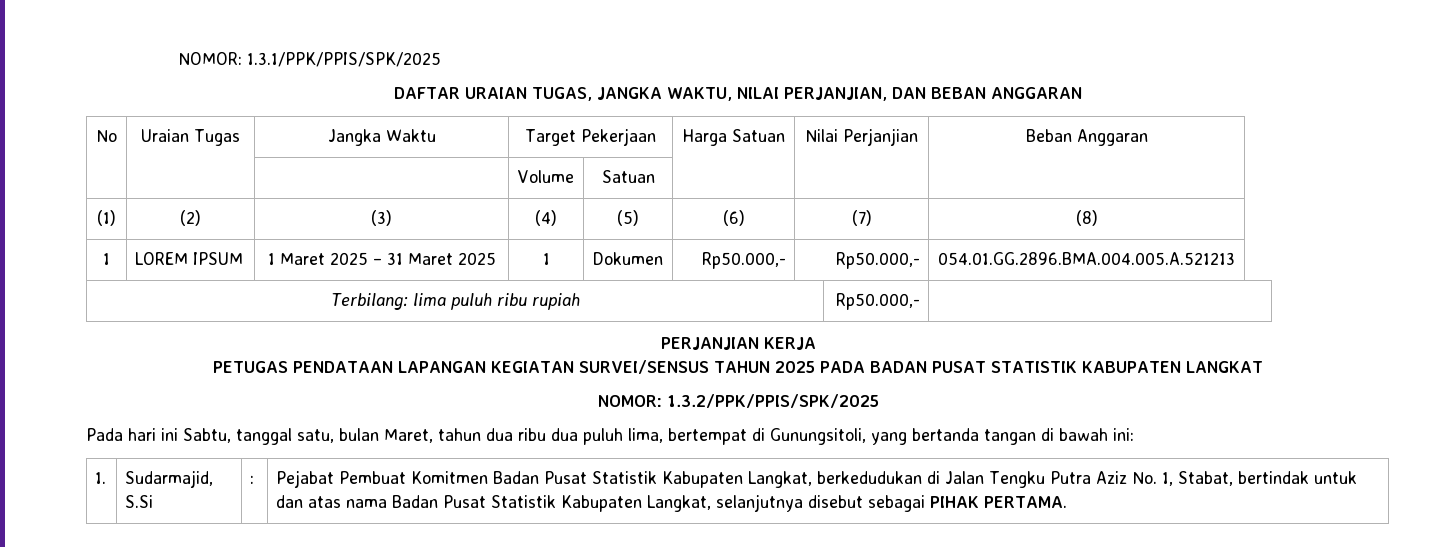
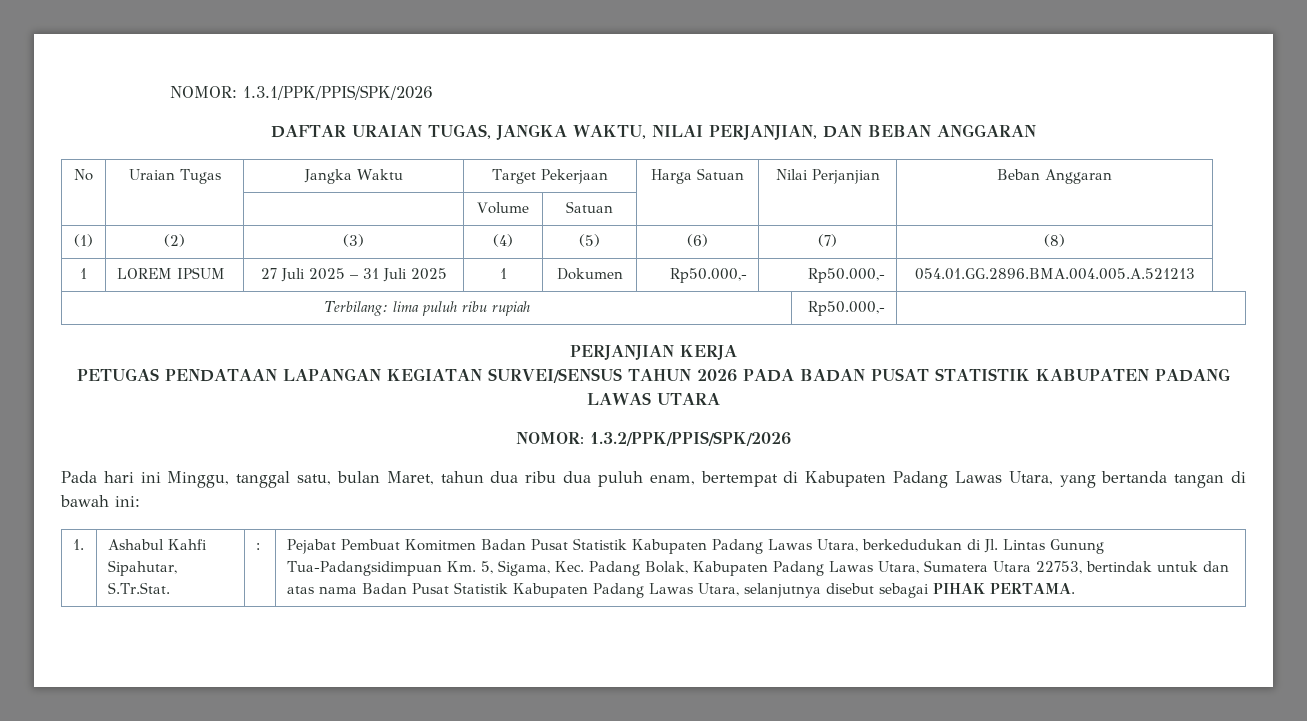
[178,52,442,67] NOMOR: 1.3.1/PPK/PPIS/SPK/2025 -> [169,85,433,100] NOMOR: 1.3.1/PPK/PPIS/SPK/2026
[267,253,325,265] 1 Maret -> [260,268,305,282] 27 Juli
[407,253,453,265] Maret -> [382,268,407,282] Juli
[774,361,815,373] 2025 -> [697,369,738,382] 2026
[1185,361,1263,373] [597,394,879,408] LANGKAT // NOMOR: 1.3.2/PPK/PPIS/SPK/2025 -> [1154,368,1230,382] [587,392,720,405] [516,431,791,446] PADANG LAWAS UTARA // NOMOR: 1.3.2/PPK/PPIS/SPK/2026
[183,428,231,443] Sabtu, -> [167,471,230,488] Minggu,
[628,428,663,443] lima, -> [649,475,695,485] enam,
[770,428,866,445] Gunungsitoli, -> [805,471,1053,488] Kabupaten Padang Lawas Utara,
[125,470,214,488] [125,495,154,508] Sudarmajid, S.Si -> [107,539,207,550] [107,560,177,576] [107,582,170,594] Ashabul Kahfi Sipahutar, S.Tr.Stat.
[748,471,1234,488] Langkat, berkedudukan di Jalan Tengku Putra Aziz No. 1, Stabat, -> [711,539,1104,554] [286,560,1082,576] Padang Lawas Utara, berkedudukan di Jl. Lintas Gunung Tua-Padangsidimpuan Km. 5, Sigama, Kec. Padang Bolak, Kabupaten Padang Lawas Utara, Sumatera Utara 22753,
[647,495,712,512] Langkat, -> [592,583,739,598] Padang Lawas Utara,

